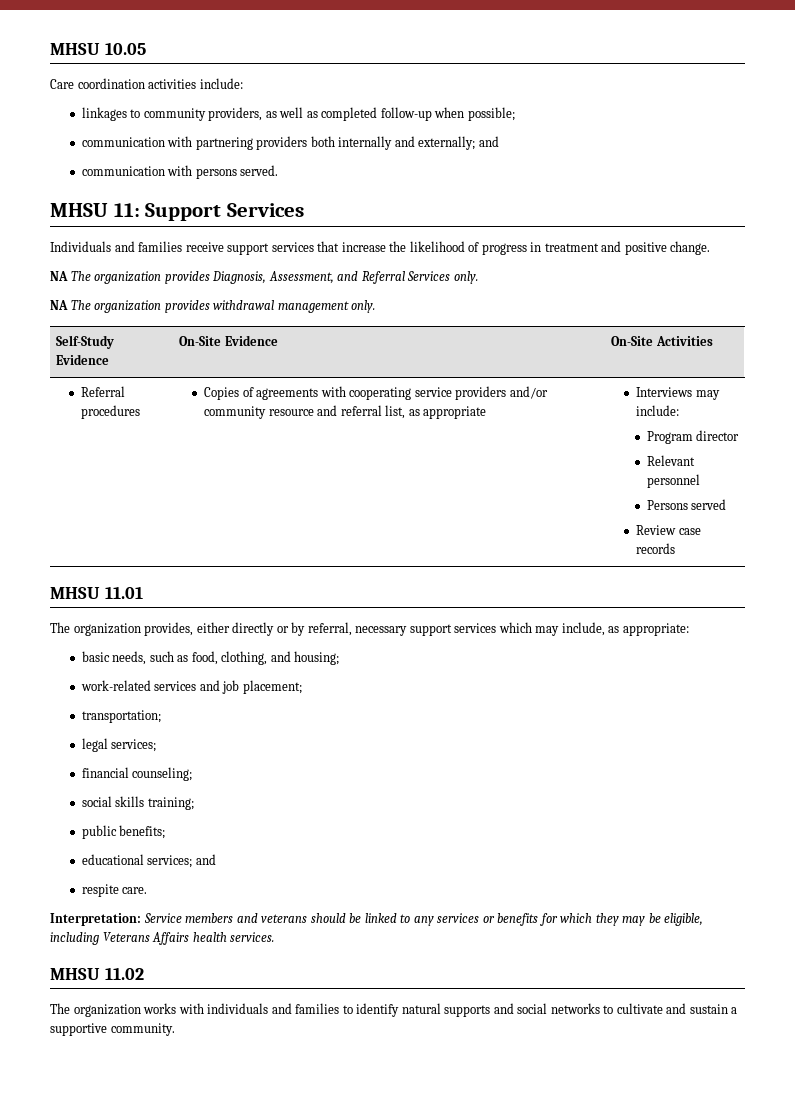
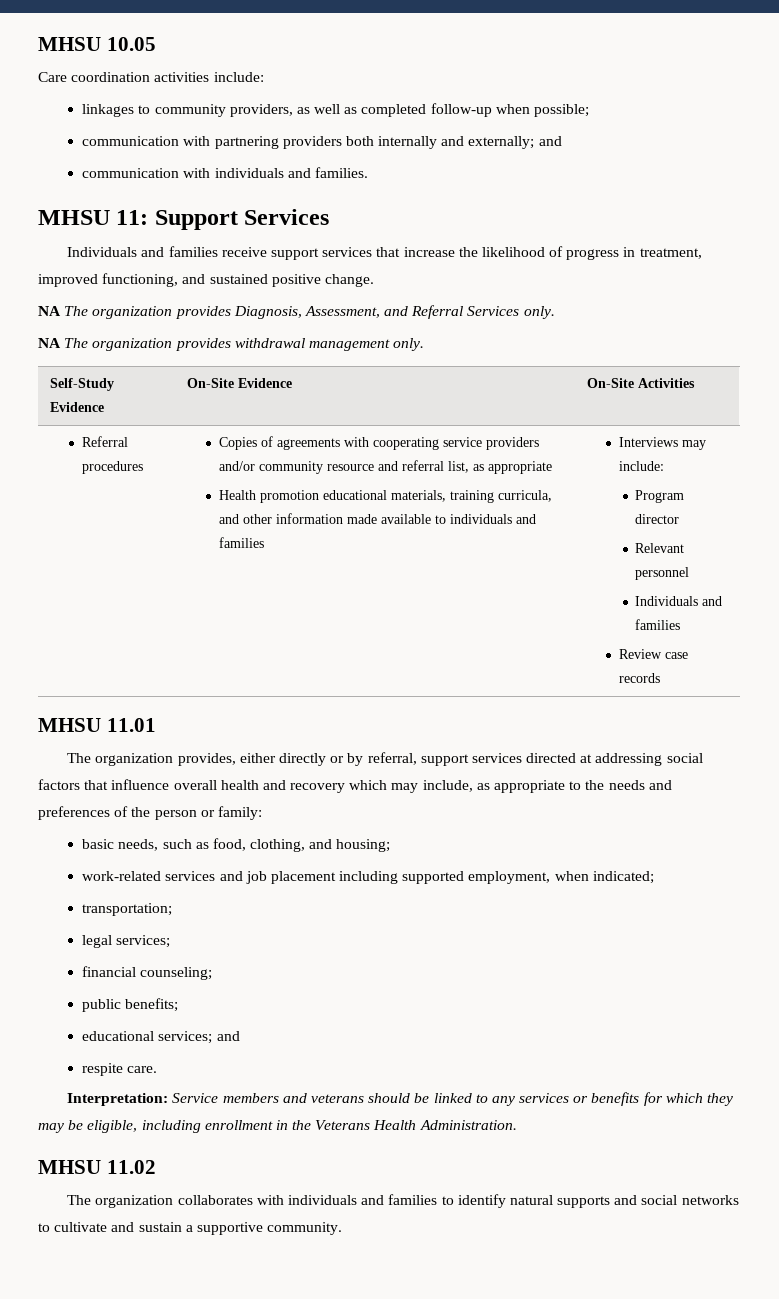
[195,165,279,179] persons served. -> [214,167,368,178] individuals and families.
[544,241,622,252] treatment and -> [639,248,702,259] [38,273,268,287] treatment, improved functioning, and sustained
(487, 412) none -> [219,490,553,503] [219,513,537,524] [219,537,265,548] // Health promotion educational materials, training curricula, and other information made available to individuals and families
[646,499,727,510] Persons served -> [635,596,723,606] [635,619,681,630] Individuals and families
[355,622,689,636] necessary support services which may include, as appropriate: -> [420,753,703,766] [38,779,672,793] [38,806,262,820] support services directed at addressing social factors that influence overall health and recovery which may include, as appropriate to the needs and preferences of the person or family:
[242,680,302,694] placement; -> [270,871,654,884] placement including supported employment, when indicated;
[81,796,194,810] // social skills training; -> (213, 973) none
[102,932,275,945] Veterans Affairs health services. -> [204,1120,517,1130] enrollment in the Veterans Health Administration.
[143,1003,177,1014] works -> [177,1195,253,1205] collaborates

